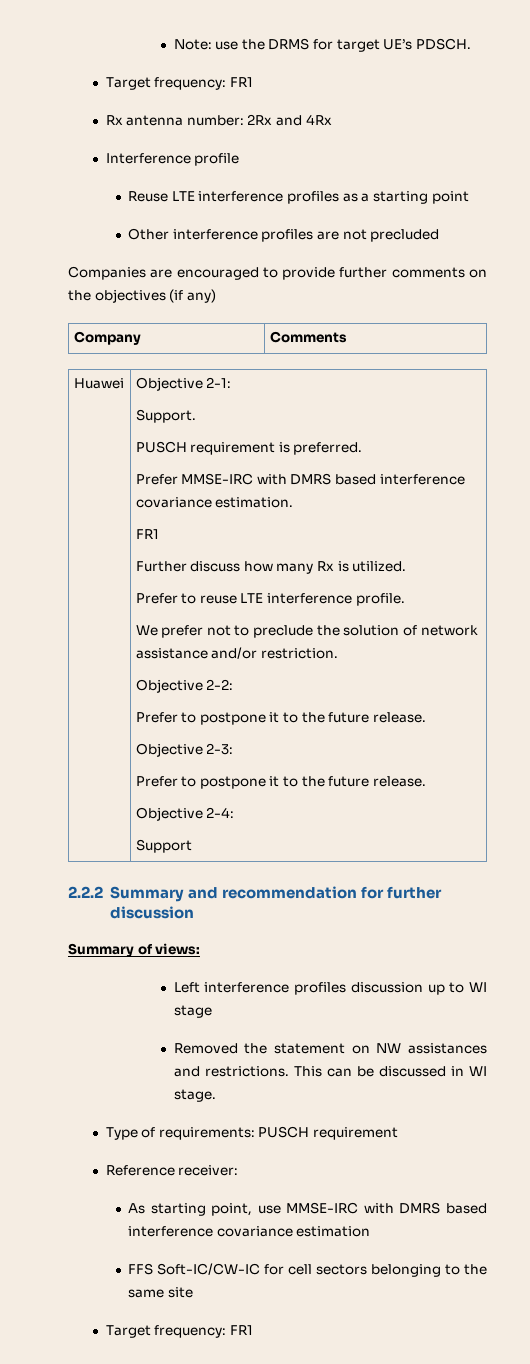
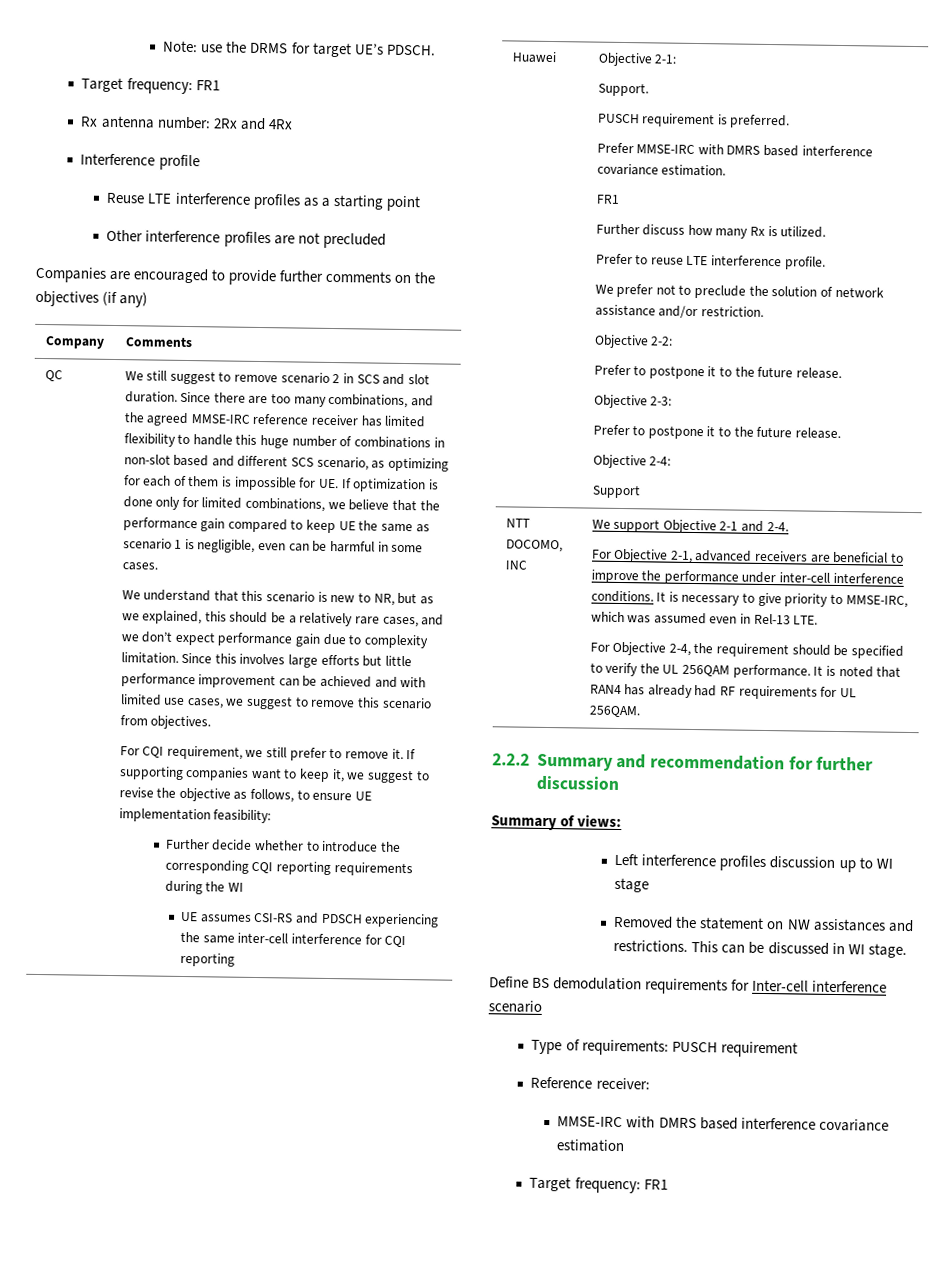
(347, 337) none -> [44,370,63,382] [124,370,430,386] [124,391,435,409] [123,412,426,428] [123,433,445,449] [123,454,450,472] [123,475,439,493] [122,496,440,512] [122,517,430,534] [122,538,424,553] [121,562,158,571] [121,589,434,606] [121,610,445,628] [120,631,429,649] [120,652,413,668] [120,673,427,689] [119,694,432,710] [119,715,212,730] [119,745,417,761] [118,766,430,784] [118,787,373,803] [118,808,272,824] [164,838,401,853] [164,859,413,877] [164,880,245,895] [180,911,440,928] [179,931,407,948] [179,952,235,967] // QC | We still suggest to remove scenario 2 in SCS and slot duration. Since there are too many combinations, and the agreed MMSE-IRC reference receiver has limited flexibility to handle this huge number of combinations in non-slot based and different SCS scenario, as optimizing for each of them is impossible for UE. If optimization is done only for limited combinations, we believe that the performance gain compared to keep UE the same as scenario 1 is negligible, even can be harmful in some cases. // We understand that this scenario is new to NR, but as we explained, this should be a relatively rare cases, and we don’t expect performance gain due to complexity limitation. Since this involves large efforts but little performance improvement can be achieved and with limited use cases, we suggest to remove this scenario from objectives. // For CQI requirement, we still prefer to remove it. If supporting companies want to keep it, we suggest to revise the objective as follows, to ensure UE implementation feasibility: // Further decide whether to introduce the corresponding CQI reporting requirements during the WI // UE assumes CSI-RS and PDSCH experiencing the same inter-cell interference for CQI reporting
(192, 846) none -> [505,518,530,528] [505,539,563,553] [504,560,528,570] [591,518,789,534] [591,548,905,564] [590,569,904,585] [590,590,908,608] [590,611,819,625] [589,641,905,659] [589,662,902,679] [589,684,858,700] [588,705,641,718] // NTT DOCOMO, INC | We support Objective 2-1 and 2-4. // For Objective 2-1, advanced receivers are beneficial to improve the performance under inter-cell interference conditions. It is necessary to give priority to MMSE-IRC, which was assumed even in Rel-13 LTE. // For Objective 2-4, the requirement should be specified to verify the UL 256QAM performance. It is noted that RAN4 has already had RF requirements for UL 256QAM.
(216, 1095) none -> [489,976,888,995] [488,1000,542,1013] // Define BS demodulation requirements for Inter-cell interference scenario
[128,1203,281,1216] As starting point, use -> (650, 1083) none
[128,1263,488,1277] [128,1287,193,1298] // FFS Soft-IC/CW-IC for cell sectors belonging to the same site -> (626, 1146) none

